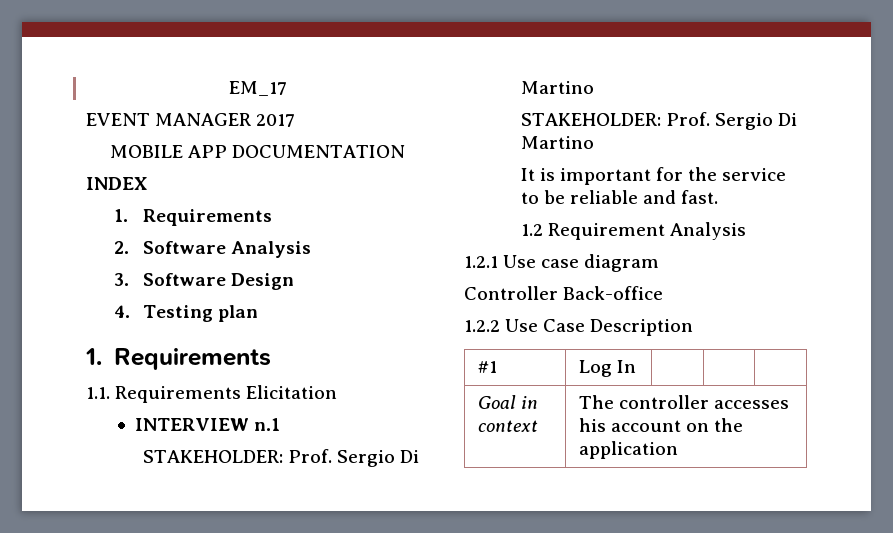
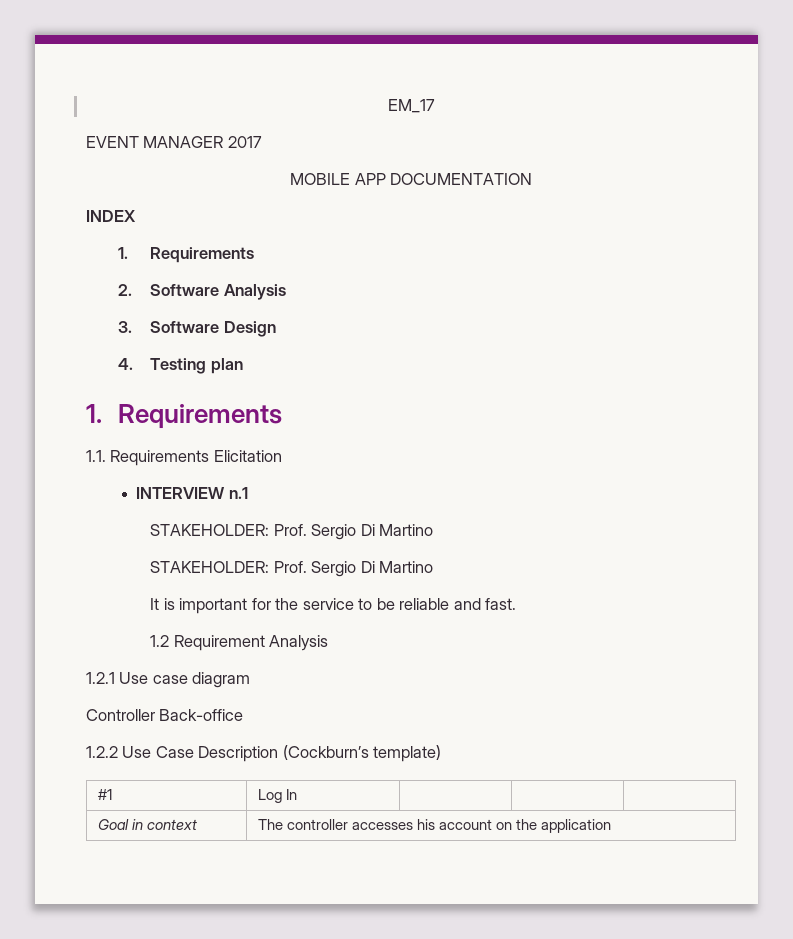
(694, 327) none -> [282,745,442,762] (Cockburn’s template)

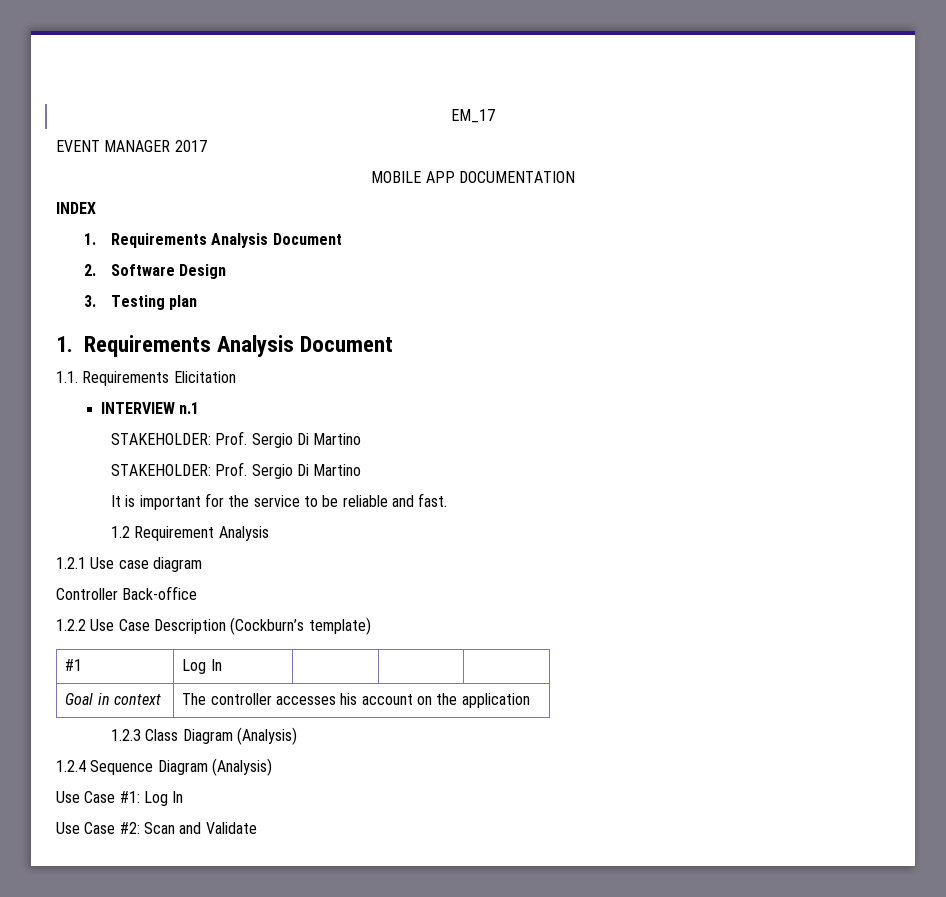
[118,284,286,300] [118,321,133,333] // 2. Software Analysis // 3. -> [211,233,342,248] [83,264,96,276] Analysis Document // 2.
[118,358,134,370] 4. -> [83,295,96,307] 3.
(283, 416) none -> [216,335,393,357] Analysis Document
(612, 826) none -> [111,727,298,745] [56,758,272,776] [56,791,184,806] [56,822,257,834] // 1.2.3 Class Diagram (Analysis) // 1.2.4 Sequence Diagram (Analysis) // Use Case #1: Log In // Use Case #2: Scan and Validate

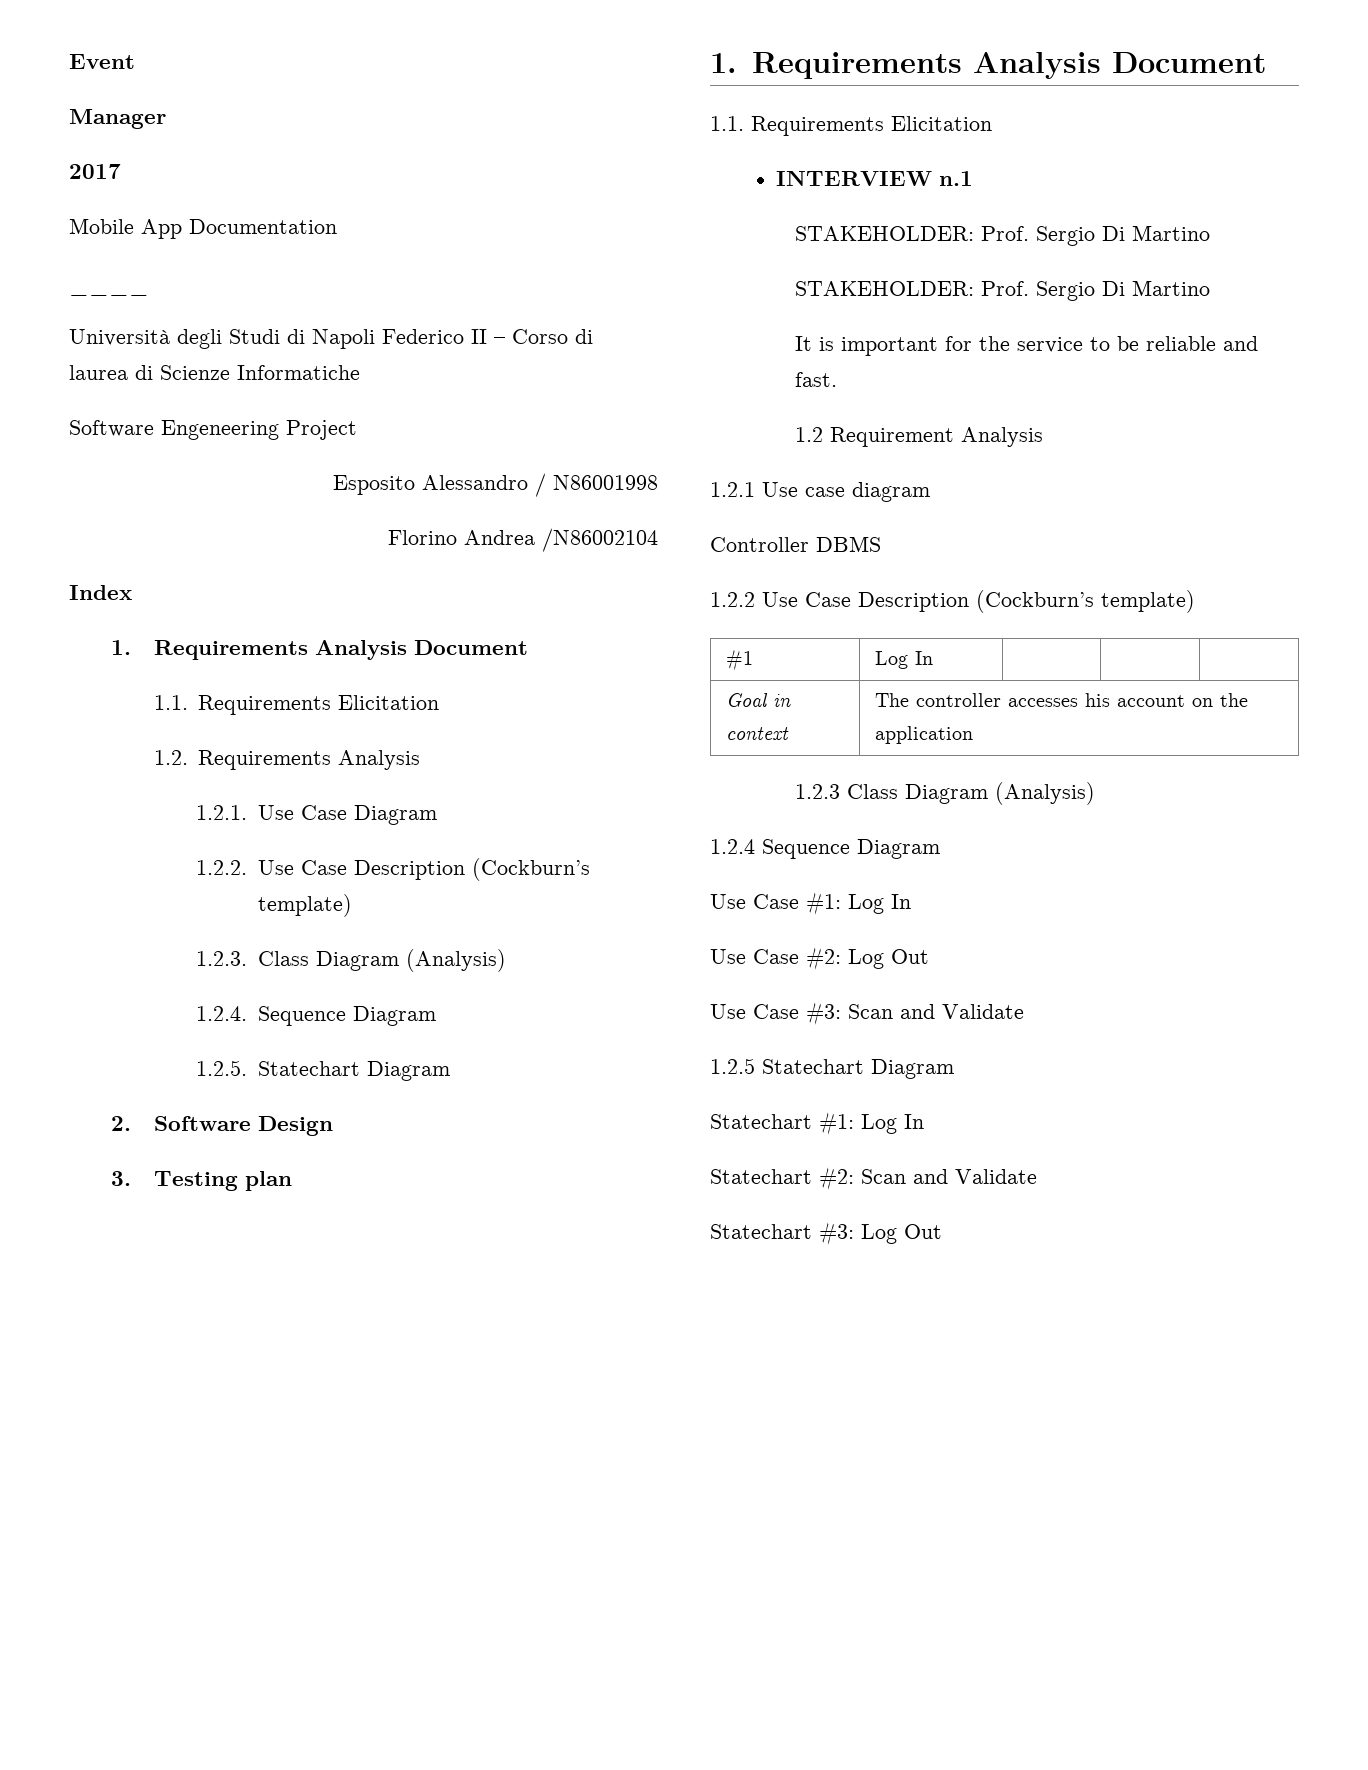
[451,109,495,123] [56,140,207,152] [371,171,575,183] [56,202,96,214] [83,233,342,248] EM_17 // EVENT MANAGER 2017 // MOBILE APP DOCUMENTATION // INDEX // 1. Requirements Analysis Document -> [69,54,135,69] [69,109,166,129] [69,164,121,179] [69,218,337,239] [69,289,149,296] [69,329,593,349] [69,365,360,380] [69,420,357,440] [333,473,658,497] [388,528,658,552] [69,585,132,600] [111,640,528,660] [153,695,440,715] [153,750,421,770] [196,805,437,825] [196,858,590,881] [257,894,352,917] [196,949,506,972] [196,1006,436,1026] [196,1060,450,1081] Event // Manager // 2017 // Mobile App Documentation // ____ // Università degli Studi di Napoli Federico II – Corso di laurea di Scienze Informatiche // Software Engeneering Project // Esposito Alessandro / N86001998 // Florino Andrea /N86002104 // Index // 1. Requirements Analysis Document // 1.1. Requirements Elicitation // 1.2. Requirements Analysis // 1.2.1. Use Case Diagram // 1.2.2. Use Case Description (Cockburn’s template) // 1.2.3. Class Diagram (Analysis) // 1.2.4. Sequence Diagram // 1.2.5. Statechart Diagram
[122,586,198,600] Back-office -> [816,536,881,552] DBMS
[211,758,272,776] (Analysis) -> (940, 849) none
[143,822,257,834] Scan and Validate -> [848,949,929,969] [710,1002,1024,1025] [710,1058,954,1079] [710,1112,924,1135] [710,1167,1037,1190] [710,1222,942,1245] Log Out // Use Case #3: Scan and Validate // 1.2.5 Statechart Diagram // Statechart #1: Log In // Statechart #2: Scan and Validate // Statechart #3: Log Out

